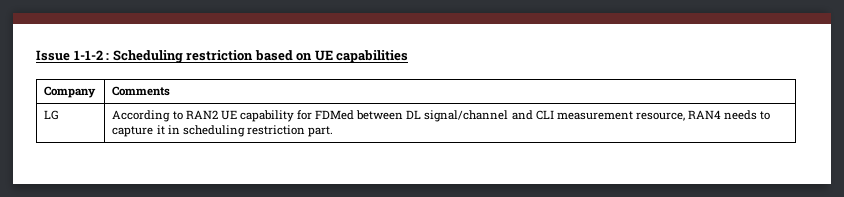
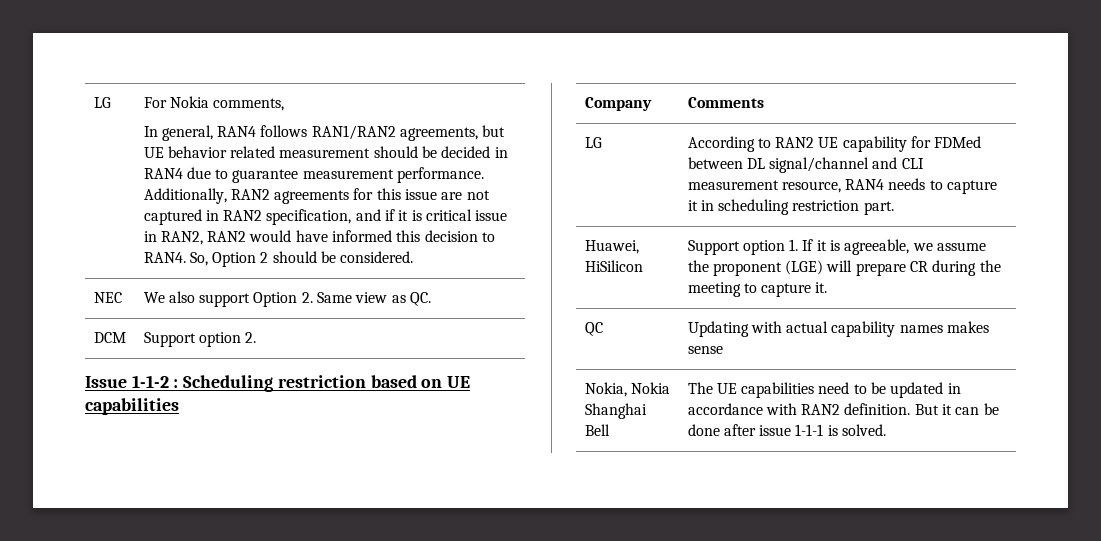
(36, 55) none -> [93,97,111,108] [143,96,285,111] [143,125,506,141] [143,146,508,158] [143,167,485,183] [143,188,490,204] [143,209,508,225] [143,230,496,245] [143,251,414,267] [93,292,122,303] [143,291,432,307] [93,332,126,343] [143,332,257,347] LG | For Nokia comments, // In general, RAN4 follows RAN1/RAN2 agreements, but UE behavior related measurement should be decided in RAN4 due to guarantee measurement performance. Additionally, RAN2 agreements for this issue are not captured in RAN2 specification, and if it is critical issue in RAN2, RAN2 would have informed this decision to RAN4. So, Option 2 should be considered. // NEC | We also support Option 2. Same view as QC. // DCM | Support option 2. //
(333, 131) none -> [584,240,639,254] [584,260,643,272] [687,239,987,255] [687,260,1001,276] [687,282,828,297] [584,322,603,336] [687,321,990,337] [687,346,723,354] [584,382,670,397] [584,403,647,419] [584,424,610,436] [687,382,961,398] [687,403,999,415] [687,424,887,436] // Huawei, HiSilicon | Support option 1. If it is agreeable, we assume the proponent (LGE) will prepare CR during the meeting to capture it. // QC | Updating with actual capability names makes sense // Nokia, Nokia Shanghai Bell | The UE capabilities need to be updated in accordance with RAN2 definition. But it can be done after issue 1-1-1 is solved.

